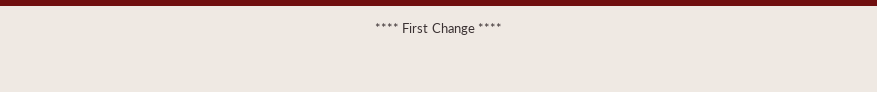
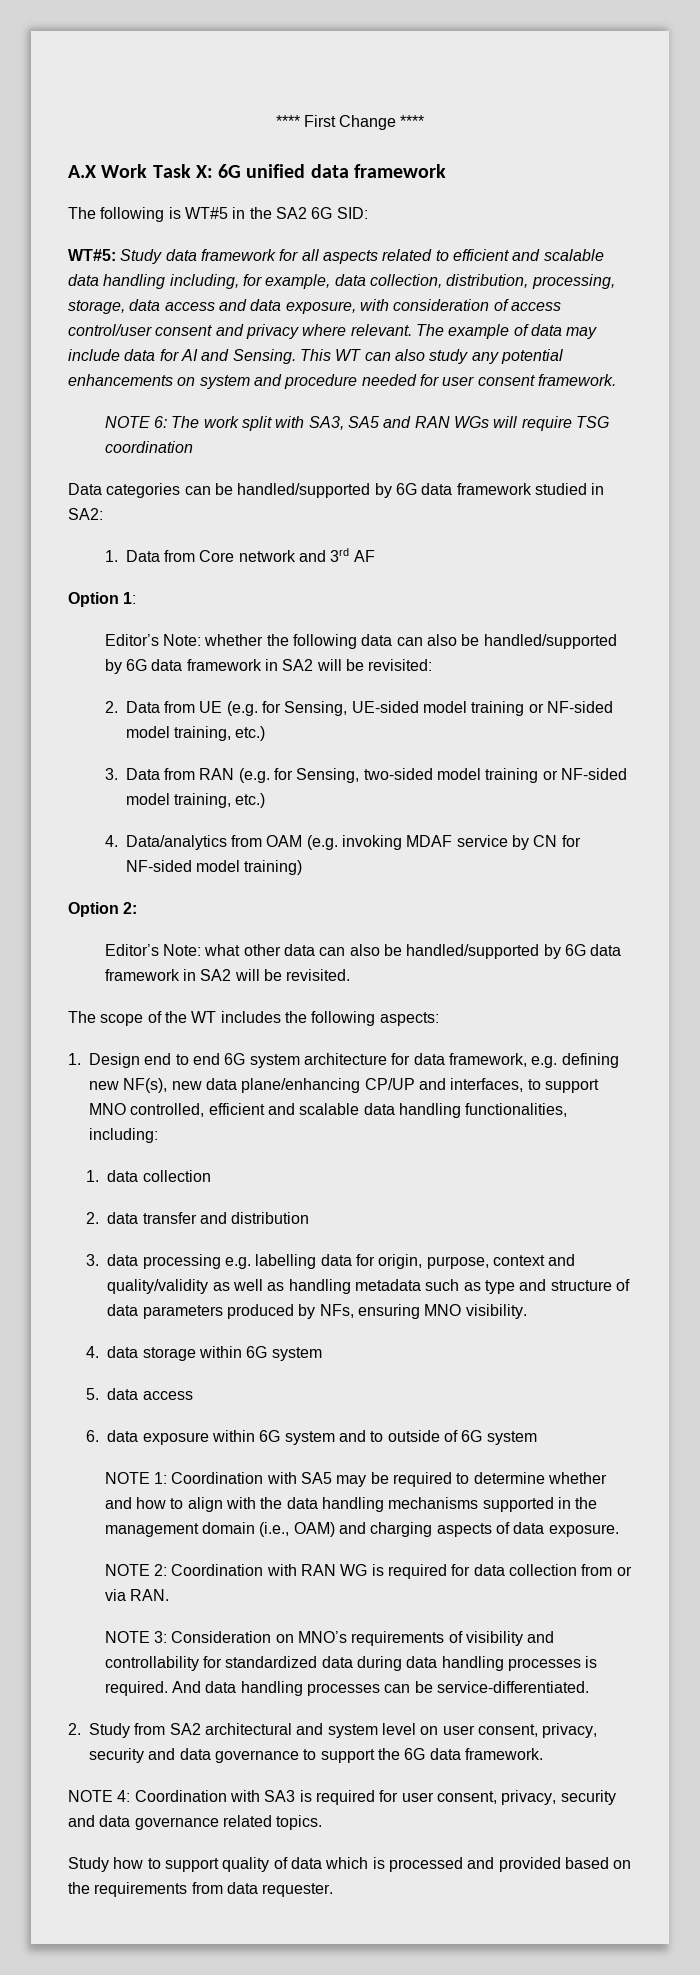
(503, 28) none -> [68,164,446,178] [68,207,368,222] [68,249,604,264] [68,274,615,289] [68,299,561,314] [68,324,598,339] [68,349,563,364] [68,374,616,389] [104,416,609,431] [104,441,193,453] [68,483,605,498] [68,508,103,520] [104,548,375,562] [68,592,137,607] [104,634,617,649] [104,659,433,674] [104,701,614,716] [125,726,266,741] [104,768,628,783] [125,793,266,808] [104,835,581,850] [125,860,303,875] [68,902,138,917] [104,944,622,959] [104,969,351,981] [68,1011,439,1026] [68,1053,619,1068] [89,1078,599,1093] [89,1103,568,1118] [89,1128,158,1143] [86,1170,211,1182] [86,1212,310,1224] [86,1254,576,1269] [107,1279,630,1294] [107,1304,527,1319] [86,1346,322,1361] [86,1388,193,1400] [86,1430,537,1445] [104,1472,608,1487] [104,1497,598,1512] [104,1522,619,1537] [104,1564,632,1579] [104,1589,170,1601] [104,1631,555,1646] [104,1656,598,1671] [104,1681,590,1696] [68,1723,598,1738] [89,1748,543,1763] [68,1790,616,1805] [68,1815,323,1830] [68,1857,632,1872] [68,1882,334,1897] // A.X Work Task X: 6G unified data framework // The following is WT#5 in the SA2 6G SID: // WT#5: Study data framework for all aspects related to efficient and scalable data handling including, for example, data collection, distribution, processing, storage, data access and data exposure, with consideration of access control/user consent and privacy where relevant. The example of data may include data for AI and Sensing. This WT can also study any potential enhancements on system and procedure needed for user consent framework. // NOTE 6: The work split with SA3, SA5 and RAN WGs will require TSG coordination // Data categories can be handled/supported by 6G data framework studied in SA2: // 1. Data from Core network and 3rd AF // Option 1: // Editor’s Note: whether the following data can also be handled/supported by 6G data framework in SA2 will be revisited: // 2. Data from UE (e.g. for Sensing, UE-sided model training or NF-sided model training, etc.) // 3. Data from RAN (e.g. for Sensing, two-sided model training or NF-sided model training, etc.) // 4. Data/analytics from OAM (e.g. invoking MDAF service by CN for NF-sided model training) // Option 2: // Editor’s Note: what other data can also be handled/supported by 6G data framework in SA2 will be revisited. // The scope of the WT includes the following aspects: // 1. Design end to end 6G system architecture for data framework, e.g. defining new NF(s), new data plane/enhancing CP/UP and interfaces, to support MNO controlled, efficient and scalable data handling functionalities, including: // 1. data collection // 2. data transfer and distribution // 3. data processing e.g. labelling data for origin, purpose, context and quality/validity as well as handling metadata such as type and structure of data parameters produced by NFs, ensuring MNO visibility. // 4. data storage within 6G system // 5. data access // 6. data exposure within 6G system and to outside of 6G system // NOTE 1: Coordination with SA5 may be required to determine whether and how to align with the data handling mechanisms supported in the management domain (i.e., OAM) and charging aspects of data exposure. // NOTE 2: Coordination with RAN WG is required for data collection from or via RAN. // NOTE 3: Consideration on MNO’s requirements of visibility and controllability for standardized data during data handling processes is required. And data handling processes can be service-differentiated. // 2. Study from SA2 architectural and system level on user consent, privacy, security and data governance to support the 6G data framework. // NOTE 4: Coordination with SA3 is required for user consent, privacy, security and data governance related topics. // Study how to support quality of data which is processed and provided based on the requirements from data requester.

